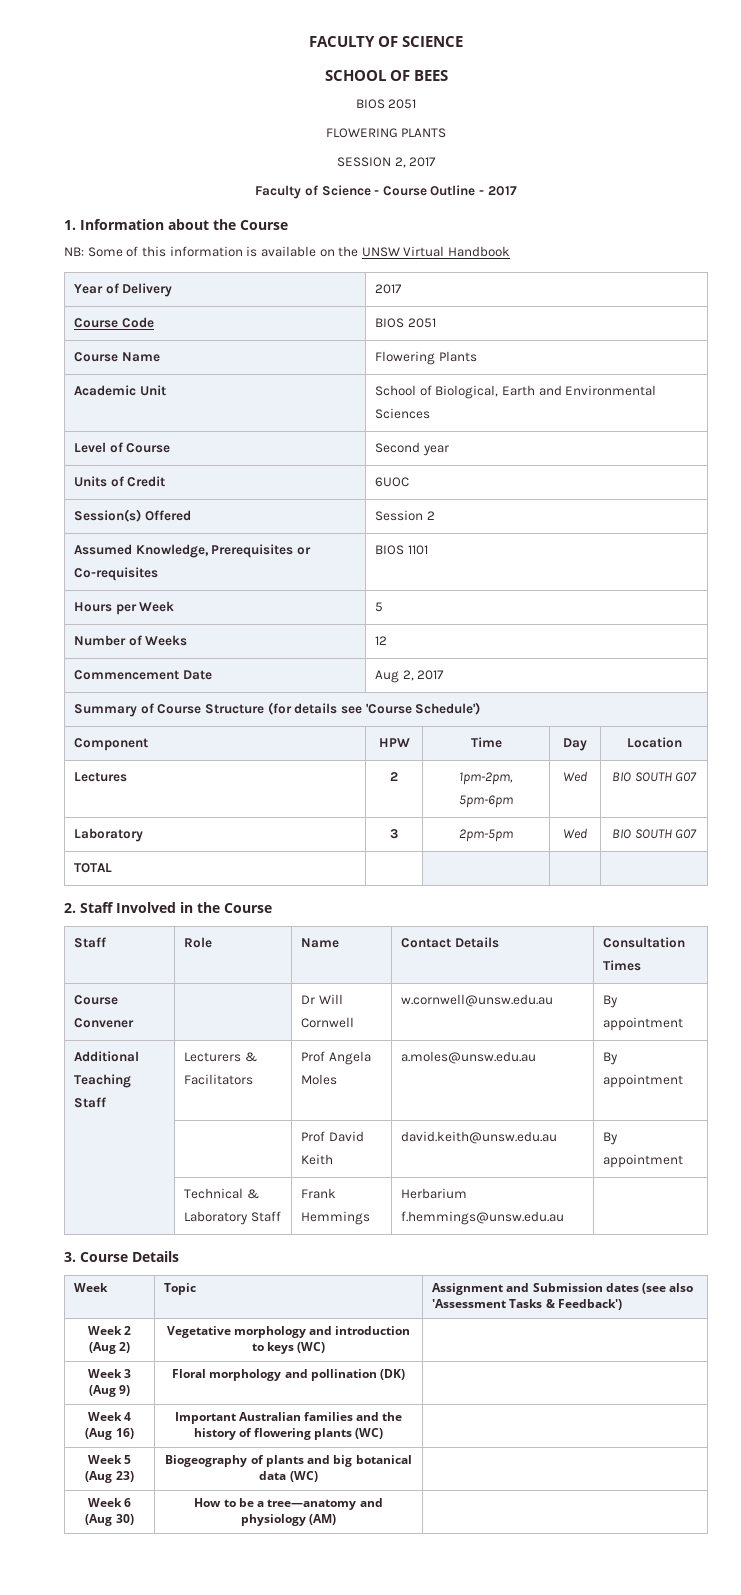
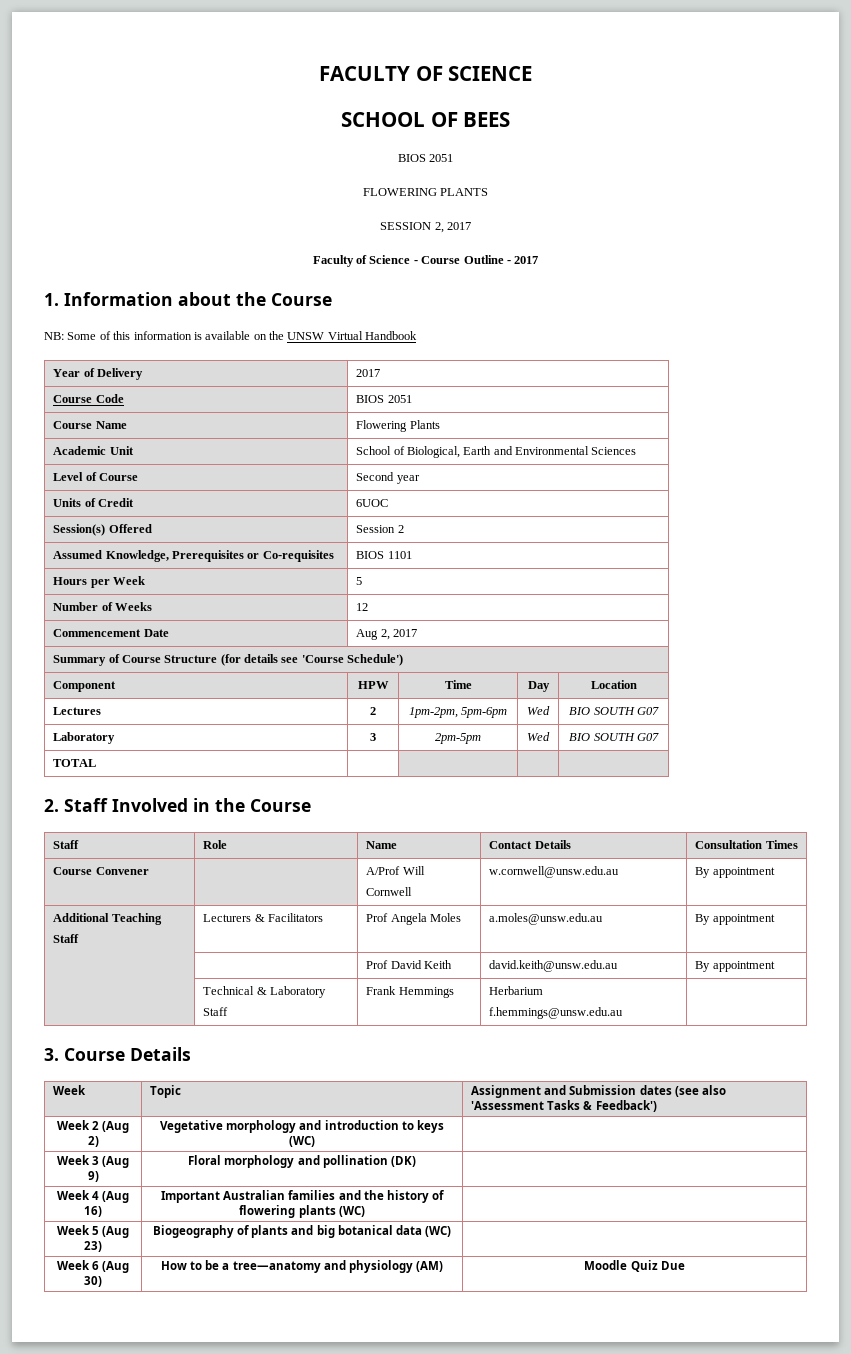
[301,995,316,1004] Dr -> [366,866,401,875] A/Prof
(337, 1519) none -> [584,1260,685,1272] Moodle Quiz Due

